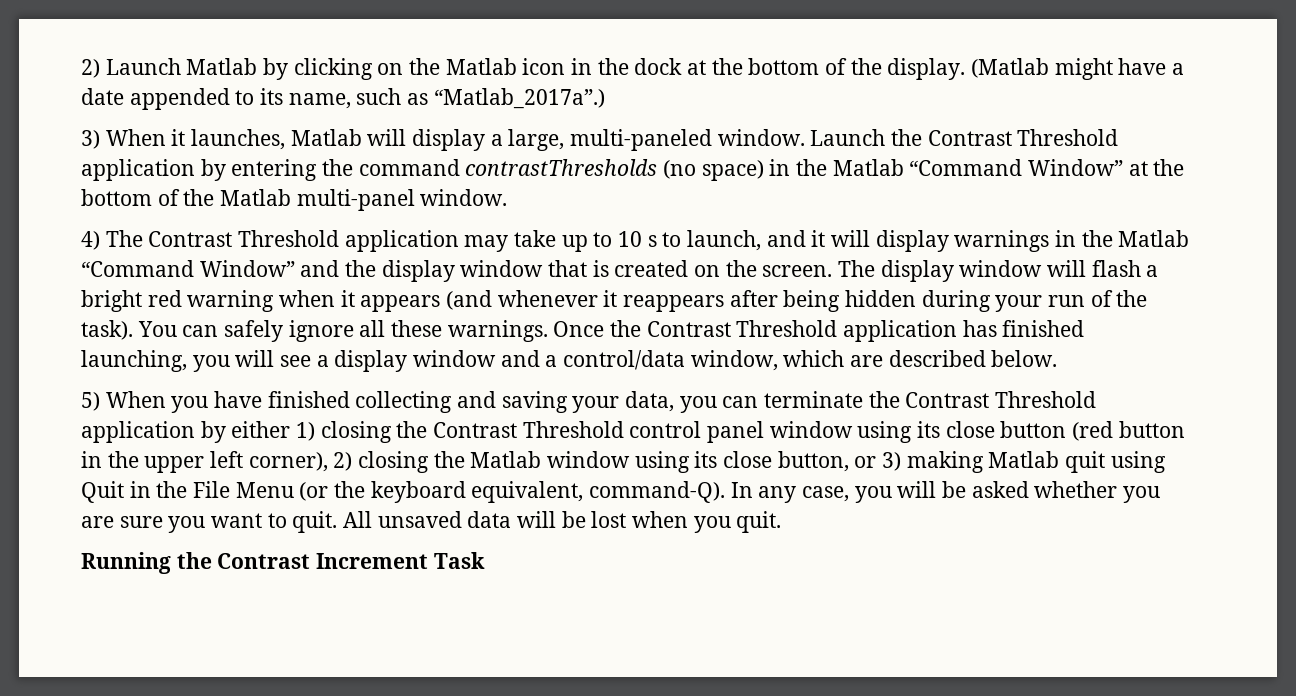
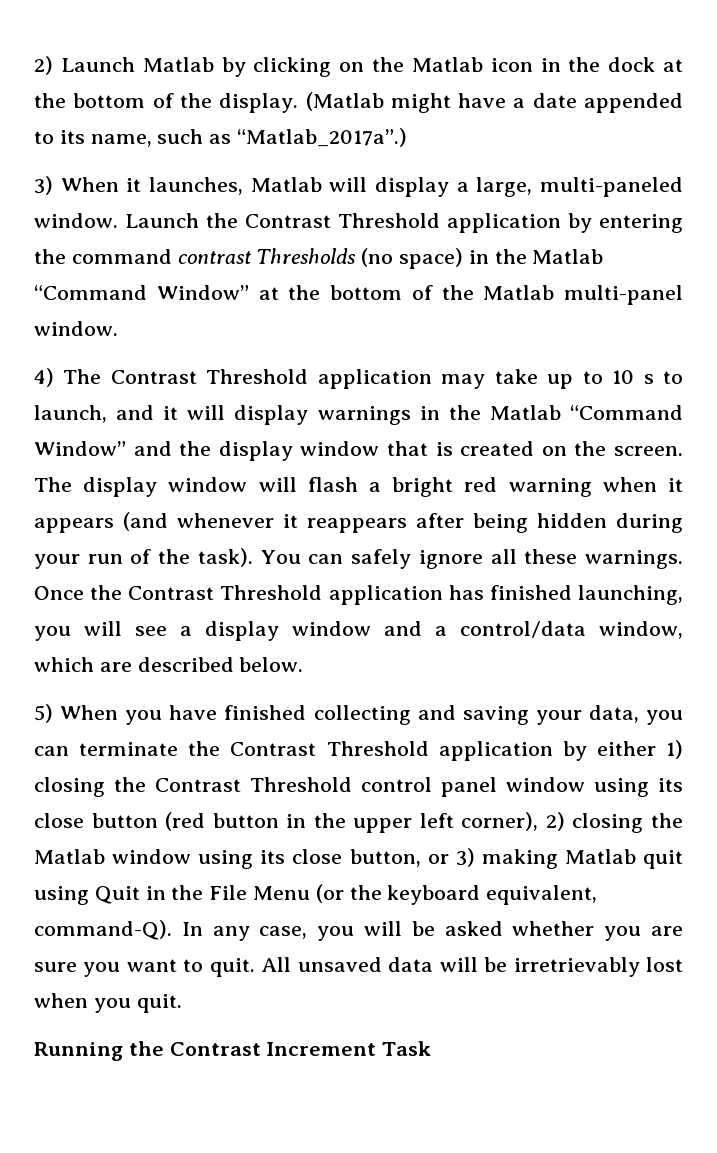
[465,159,658,176] contrastThresholds -> [177,248,357,264] contrast Thresholds
(586, 519) none -> [513,957,640,977] irretrievably

